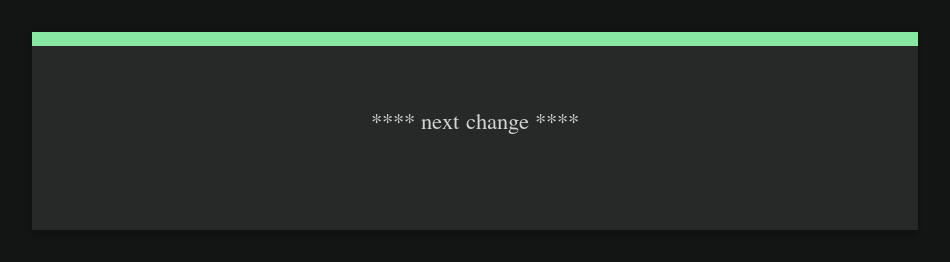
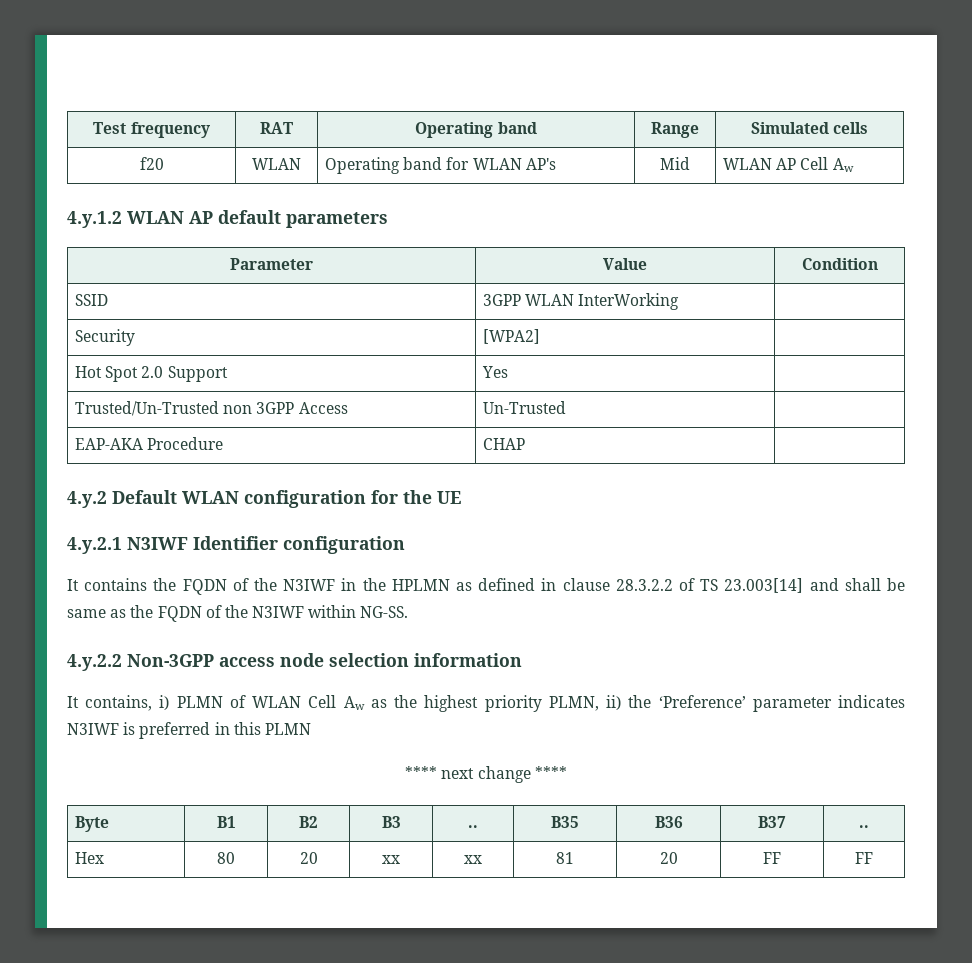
[371,113,579,134] **** next change **** -> [93,122,210,138] [260,122,293,134] [415,122,537,138] [651,122,699,138] [750,122,869,134] [139,157,164,170] [252,158,301,170] [324,157,556,174] [660,157,690,170] [722,157,854,172] [67,210,388,228] [230,258,313,270] [603,258,647,270] [801,258,878,270] [74,294,108,306] [482,293,680,310] [74,329,135,346] [482,329,540,344] [74,366,228,382] [481,366,508,378] [74,401,348,416] [482,401,566,414] [74,437,224,450] [482,438,525,450] [67,490,461,508] [67,536,405,554] [67,578,906,595] [67,605,409,622] [67,653,522,671] [67,695,906,712] [67,722,311,739] [405,766,567,783] [74,816,109,832] [216,816,236,828] [299,816,318,828] [381,816,401,828] [468,825,478,828] [551,816,579,828] [654,816,683,828] [758,816,786,828] [859,825,869,828] [74,852,104,864] [217,852,235,864] [299,852,318,864] [382,855,400,864] [464,855,482,864] [556,852,574,864] [659,852,678,864] [763,852,781,864] [855,852,873,864] Test frequency | RAT | Operating band | Range | Simulated cells // f20 | WLAN | Operating band for WLAN AP's | Mid | WLAN AP Cell Aw // 4.y.1.2 WLAN AP default parameters // Parameter | Value | Condition // SSID | 3GPP WLAN InterWorking | // Security | [WPA2] | // Hot Spot 2.0 Support | Yes | // Trusted/Un-Trusted non 3GPP Access | Un-Trusted | // EAP-AKA Procedure | CHAP | // 4.y.2 Default WLAN configuration for the UE // 4.y.2.1 N3IWF Identifier configuration // It contains the FQDN of the N3IWF in the HPLMN as defined in clause 28.3.2.2 of TS 23.003[14] and shall be same as the FQDN of the N3IWF within NG-SS. // 4.y.2.2 Non-3GPP access node selection information // It contains, i) PLMN of WLAN Cell Aw as the highest priority PLMN, ii) the ‘Preference’ parameter indicates N3IWF is preferred in this PLMN // **** next change **** // Byte | B1 | B2 | B3 | .. | B35 | B36 | B37 | .. // Hex | 80 | 20 | xx | xx | 81 | 20 | FF | FF

